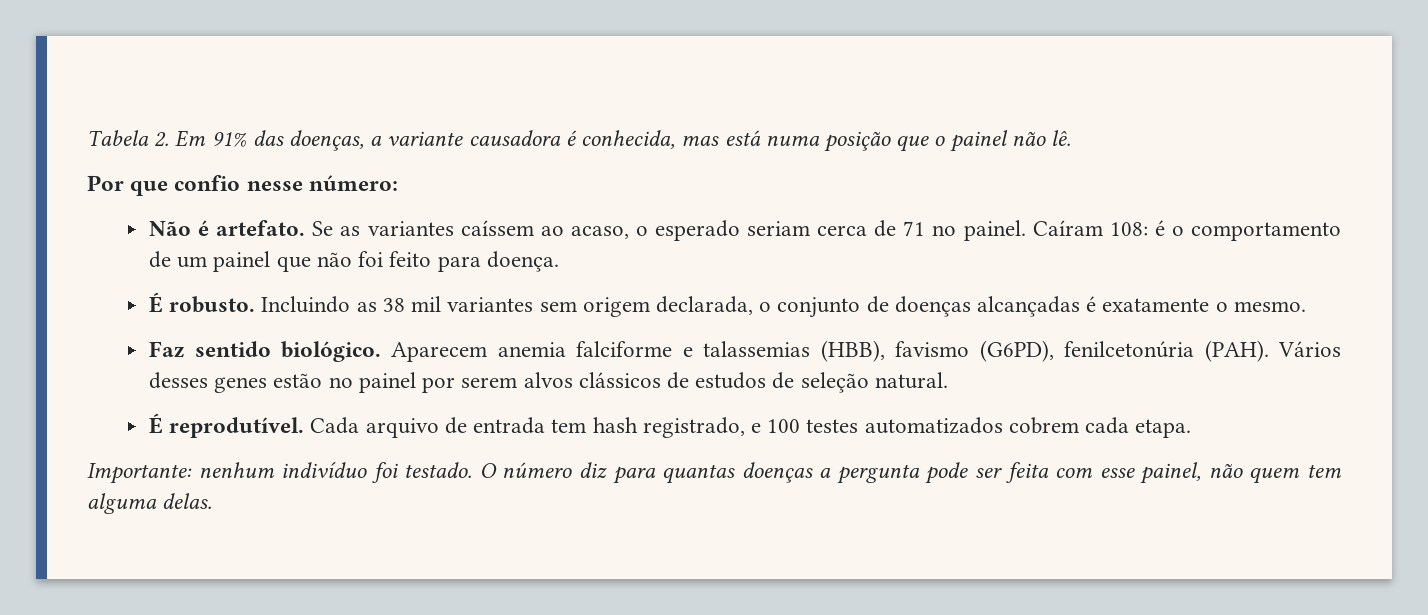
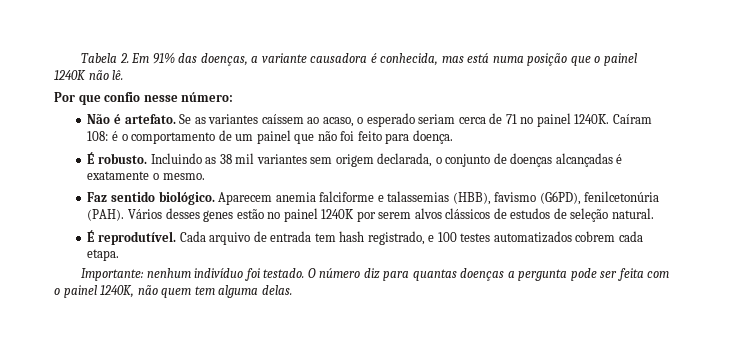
(1008, 141) none -> [54,70,86,80] 1240K
[963,220,1026,241] painel. -> [536,113,610,127] painel 1240K.
(416, 382) none -> [321,209,355,219] 1240K
[1099,462,1202,484] esse painel, -> [54,285,135,298] o painel 1240K,

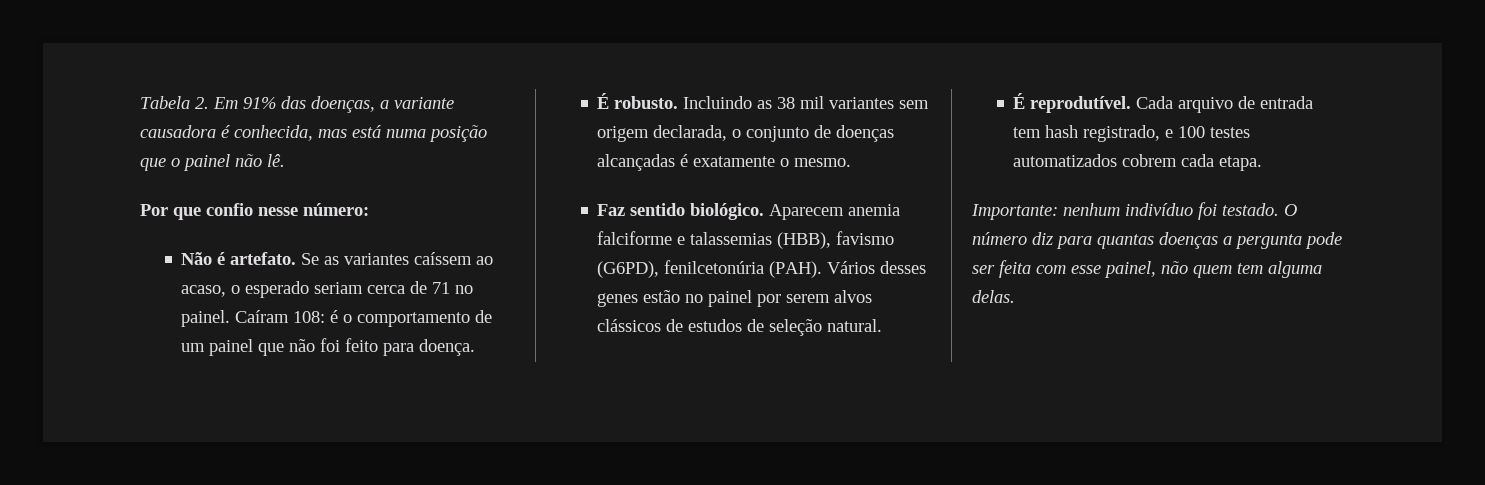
[54,70,86,80] 1240K -> (230, 162) none
[536,113,610,127] painel 1240K. -> [181,310,231,327] painel.
[321,209,355,219] 1240K -> (753, 298) none
[54,285,135,298] o painel 1240K, -> [1071,261,1156,278] esse painel,

